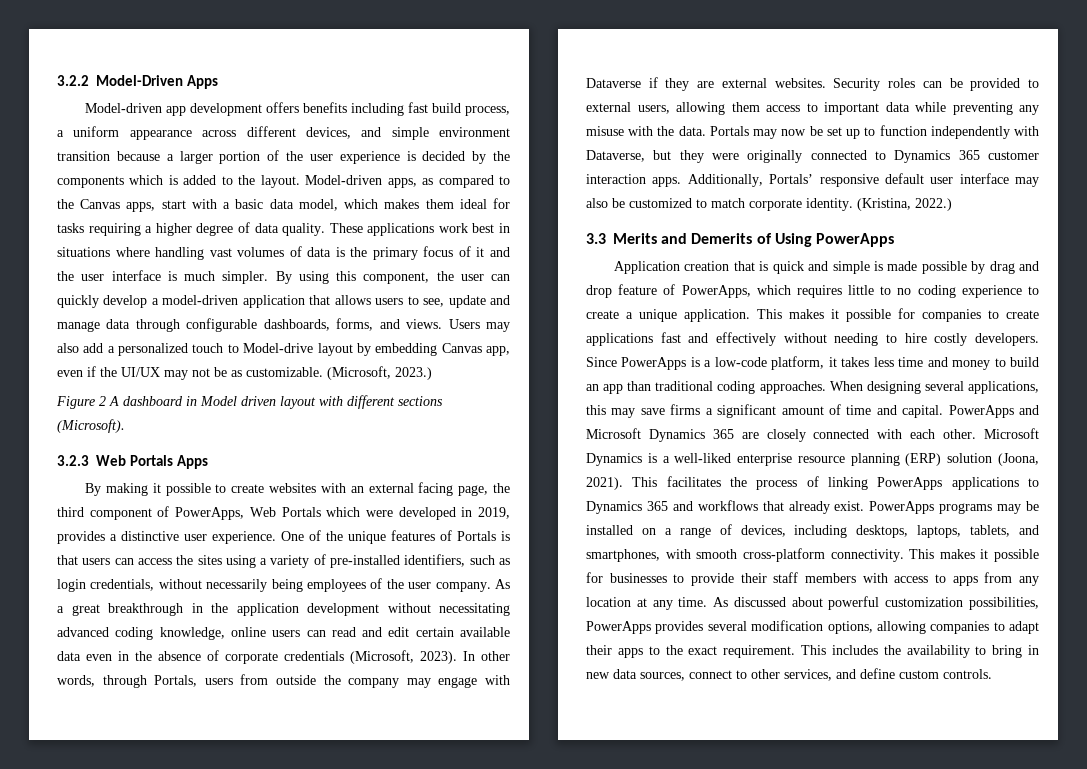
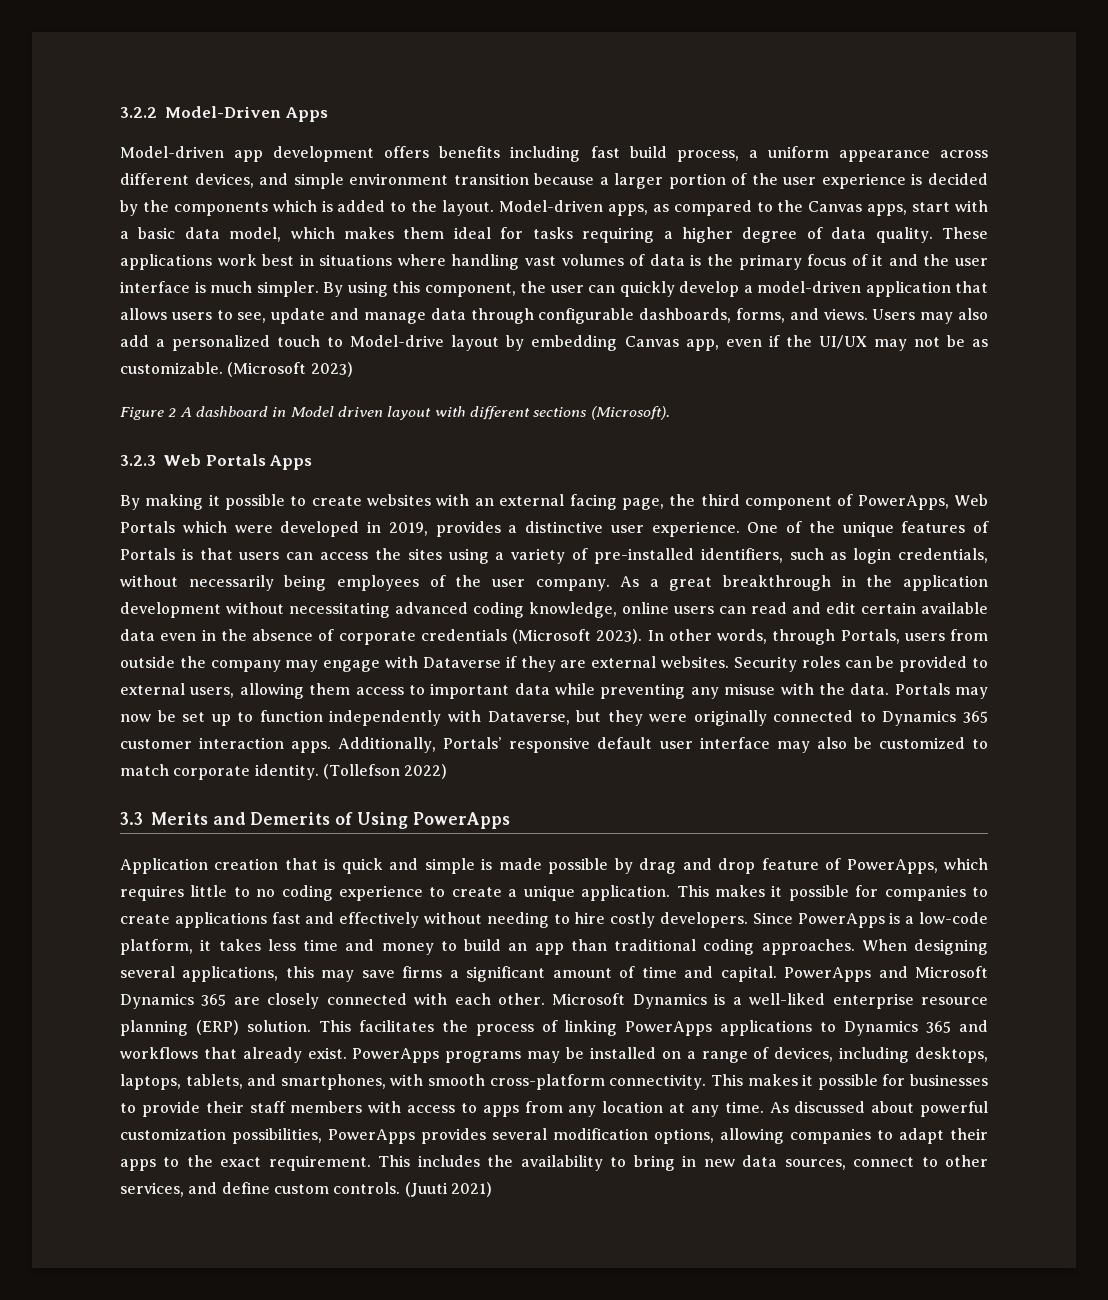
[327,366,432,380] (Microsoft, 2023.) -> [227,362,353,377] (Microsoft 2023)
[350,650,414,664] (Microsoft, -> [512,629,591,644] (Microsoft
[857,198,952,211] (Kristina, 2022.) -> [322,764,448,779] (Tollefson 2022)
[947,453,1039,466] [586,477,623,490] solution (Joona, 2021). -> [246,1020,311,1032] solution.
(992, 674) none -> [404,1182,492,1197] (Juuti 2021)

